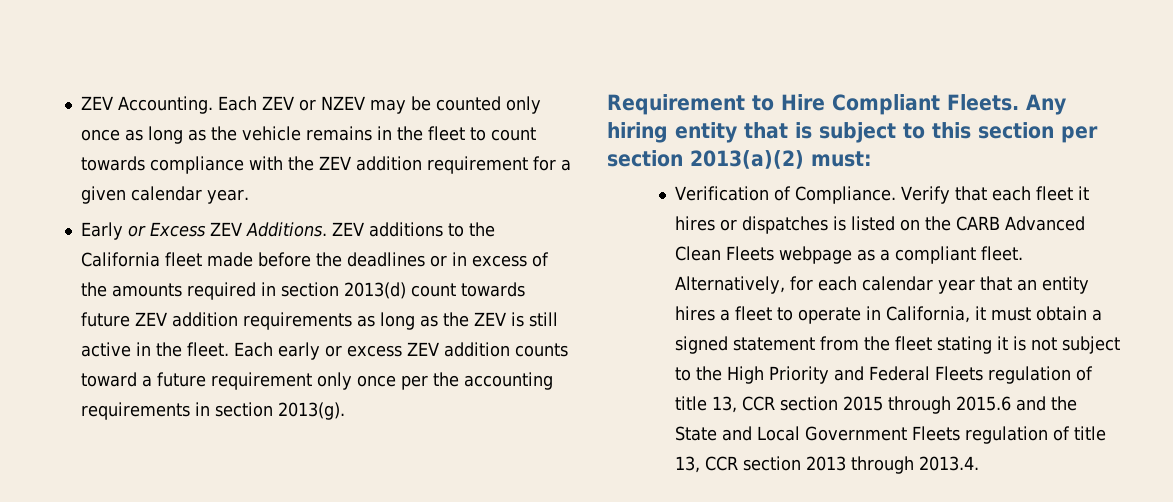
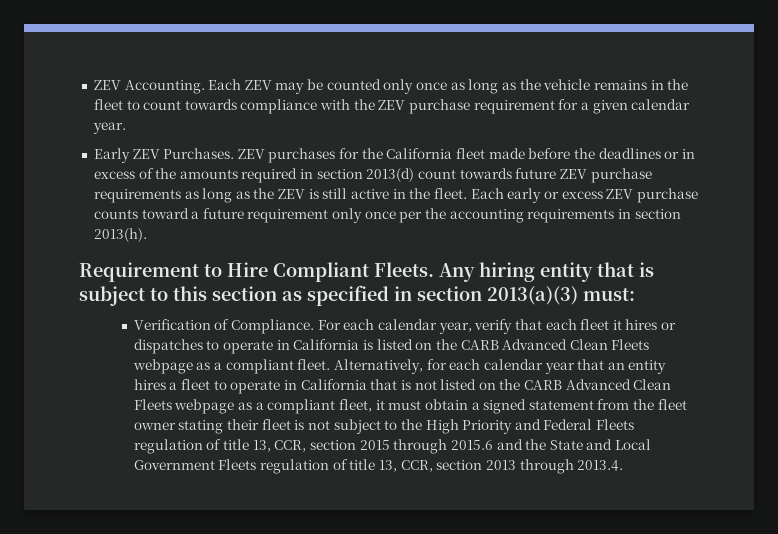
[298,96,365,111] or NZEV -> (272, 85) none
[355,156,422,171] addition -> [409,99,471,114] purchase
[127,222,464,237] or Excess ZEV Additions. ZEV additions to -> [132,148,360,163] ZEV Purchases. ZEV purchases for
[171,312,238,327] addition -> [590,168,652,183] purchase
[443,342,510,357] addition -> [636,188,698,203] purchase
[277,402,345,420] 2013(g). -> [93,228,147,242] 2013(h).
[1061,126,1098,143] [607,150,804,169] per section 2013(a)(2) -> [282,285,578,306] as specified in section 2013(a)(3)
[900,186,950,204] Verify -> [317,319,513,334] For each calendar year, verify
(828, 225) none -> [206,339,360,354] to operate in California
[885,306,970,323] California, -> [300,379,672,390] [133,399,372,414] California that is not listed on the CARB Advanced Clean Fleets webpage as a compliant fleet,
[936,336,1008,354] stating it -> [133,419,291,434] owner stating their fleet
[741,396,775,411] CCR -> [274,440,307,452] CCR,
[704,456,738,471] CCR -> [400,460,433,472] CCR,

